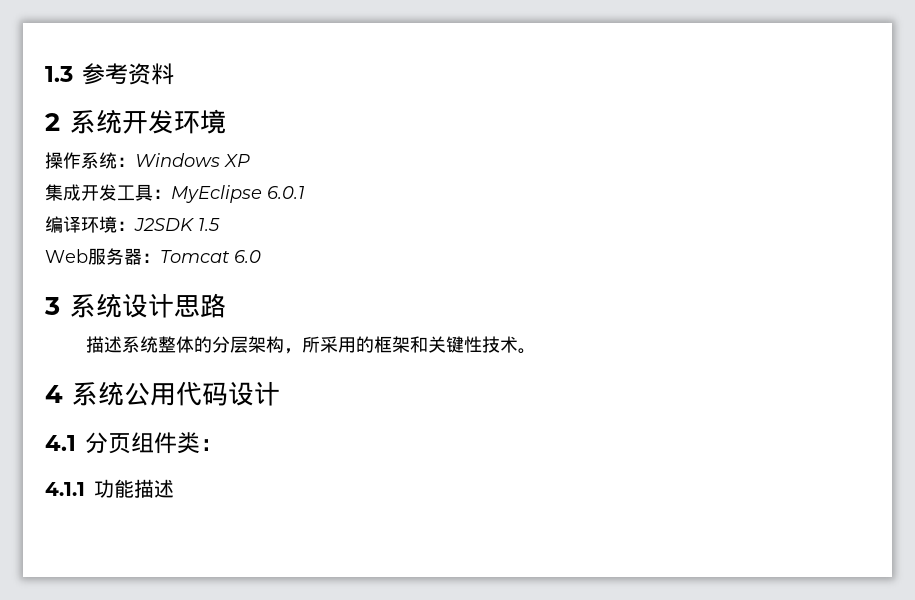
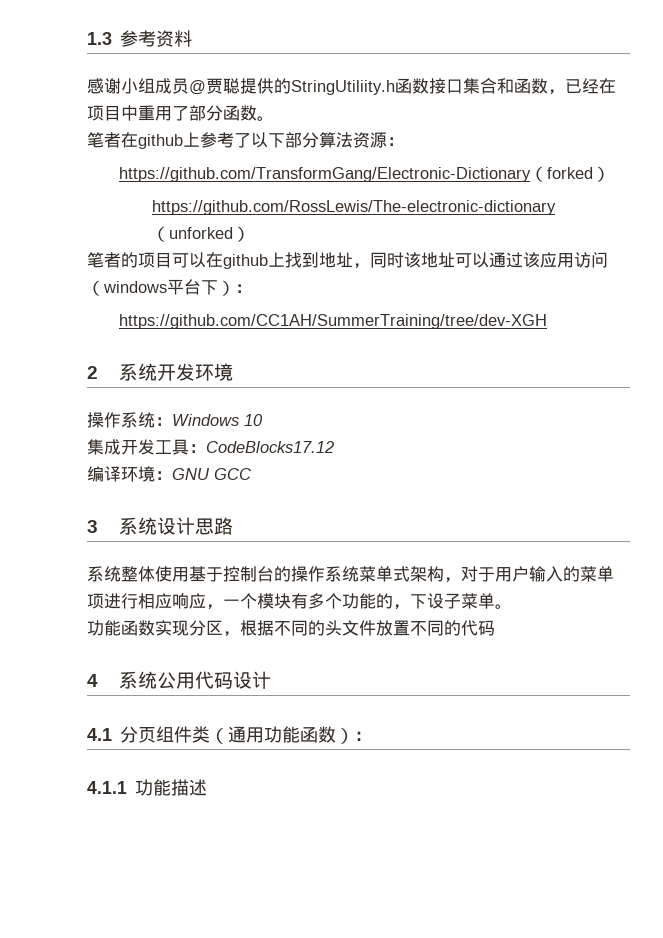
(174, 74) none -> [87,78,616,95] [87,105,274,121] [87,132,404,149] [119,166,611,182] [151,200,556,215] [151,226,250,242] [87,252,608,269] [87,279,252,296] [119,314,548,329] // 感谢小组成员@贾聪提供的StringUtiliity.h函数接口集合和函数，已经在项目中重用了部分函数。 // 笔者在github上参考了以下部分算法资源： // https://github.com/TransformGang/Electronic-Dictionary（forked） // https://github.com/RossLewis/The-electronic-dictionary（unforked） // 笔者的项目可以在github上找到地址，同时该地址可以通过该应用访问（windows平台下）： // https://github.com/CC1AH/SummerTraining/tree/dev-XGH
[224,154,250,167] XP -> [244,414,263,426] 10
[171,185,305,203] MyEclipse 6.0.1 -> [206,441,334,453] CodeBlocks17.12
[134,218,220,231] [45,248,261,265] J2SDK 1.5 // Web服务器：Tomcat 6.0 -> [172,468,251,480] GNU GCC
[86,336,123,353] 描述 -> (234, 526) none
[194,336,537,354] 的分层架构，所采用的框架和关键性技术。 -> [155,566,614,583] [87,593,512,610] [87,620,495,637] 使用基于控制台的操作系统菜单式架构，对于用户输入的菜单项进行相应响应，一个模块有多个功能的，下设子菜单。 // 功能函数实现分区，根据不同的头文件放置不同的代码
(200, 443) none -> [210,726,355,744] （通用功能函数）

